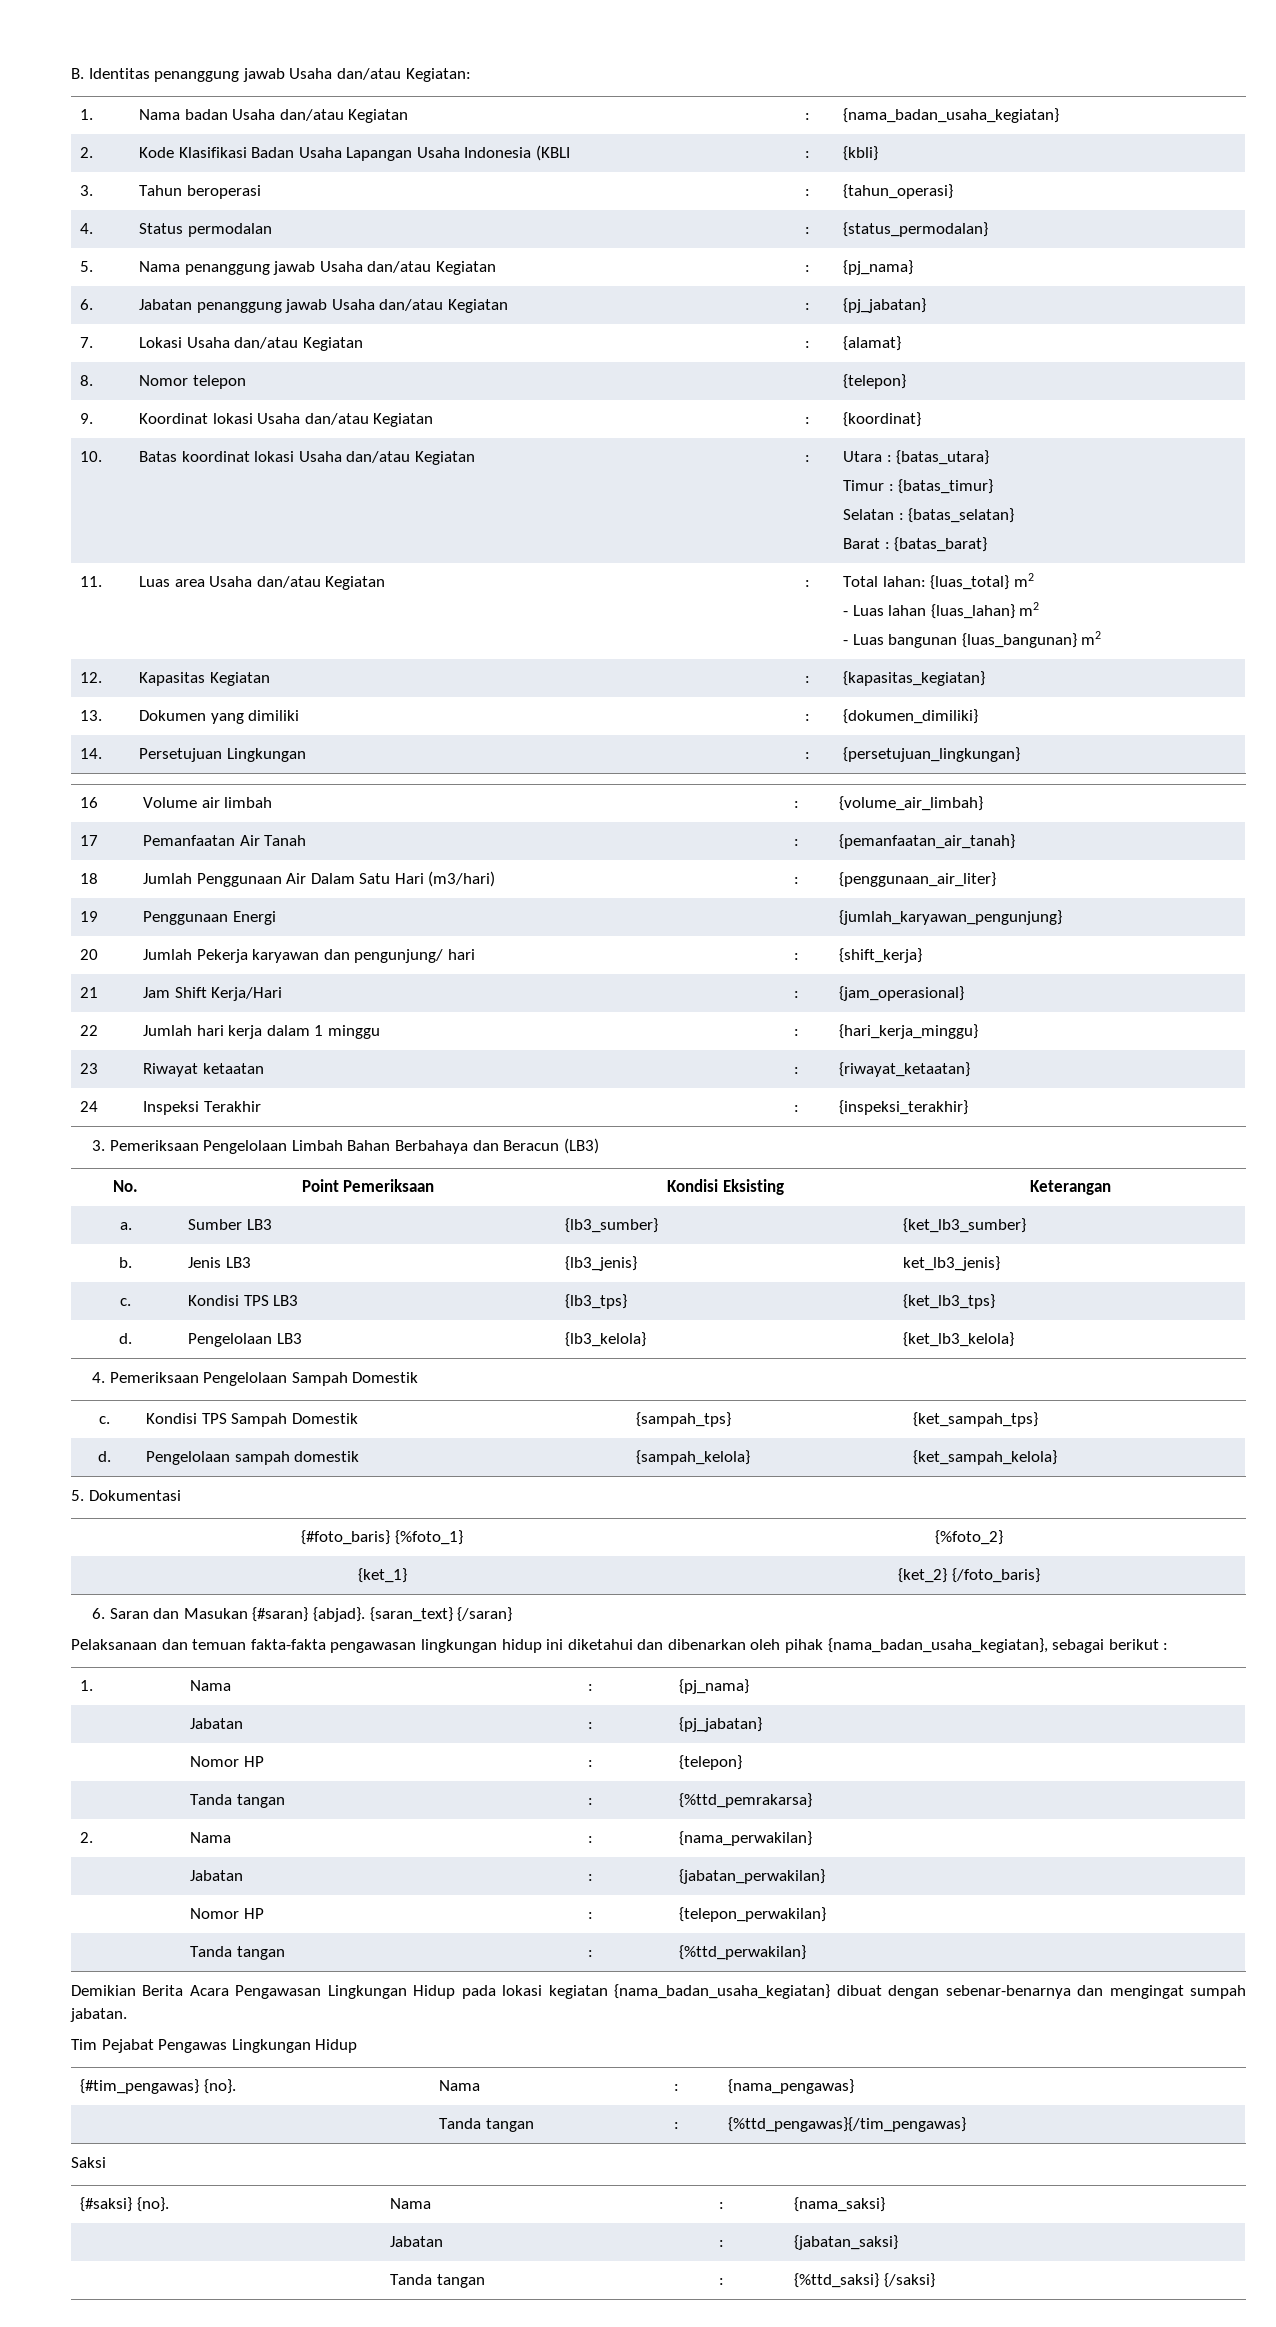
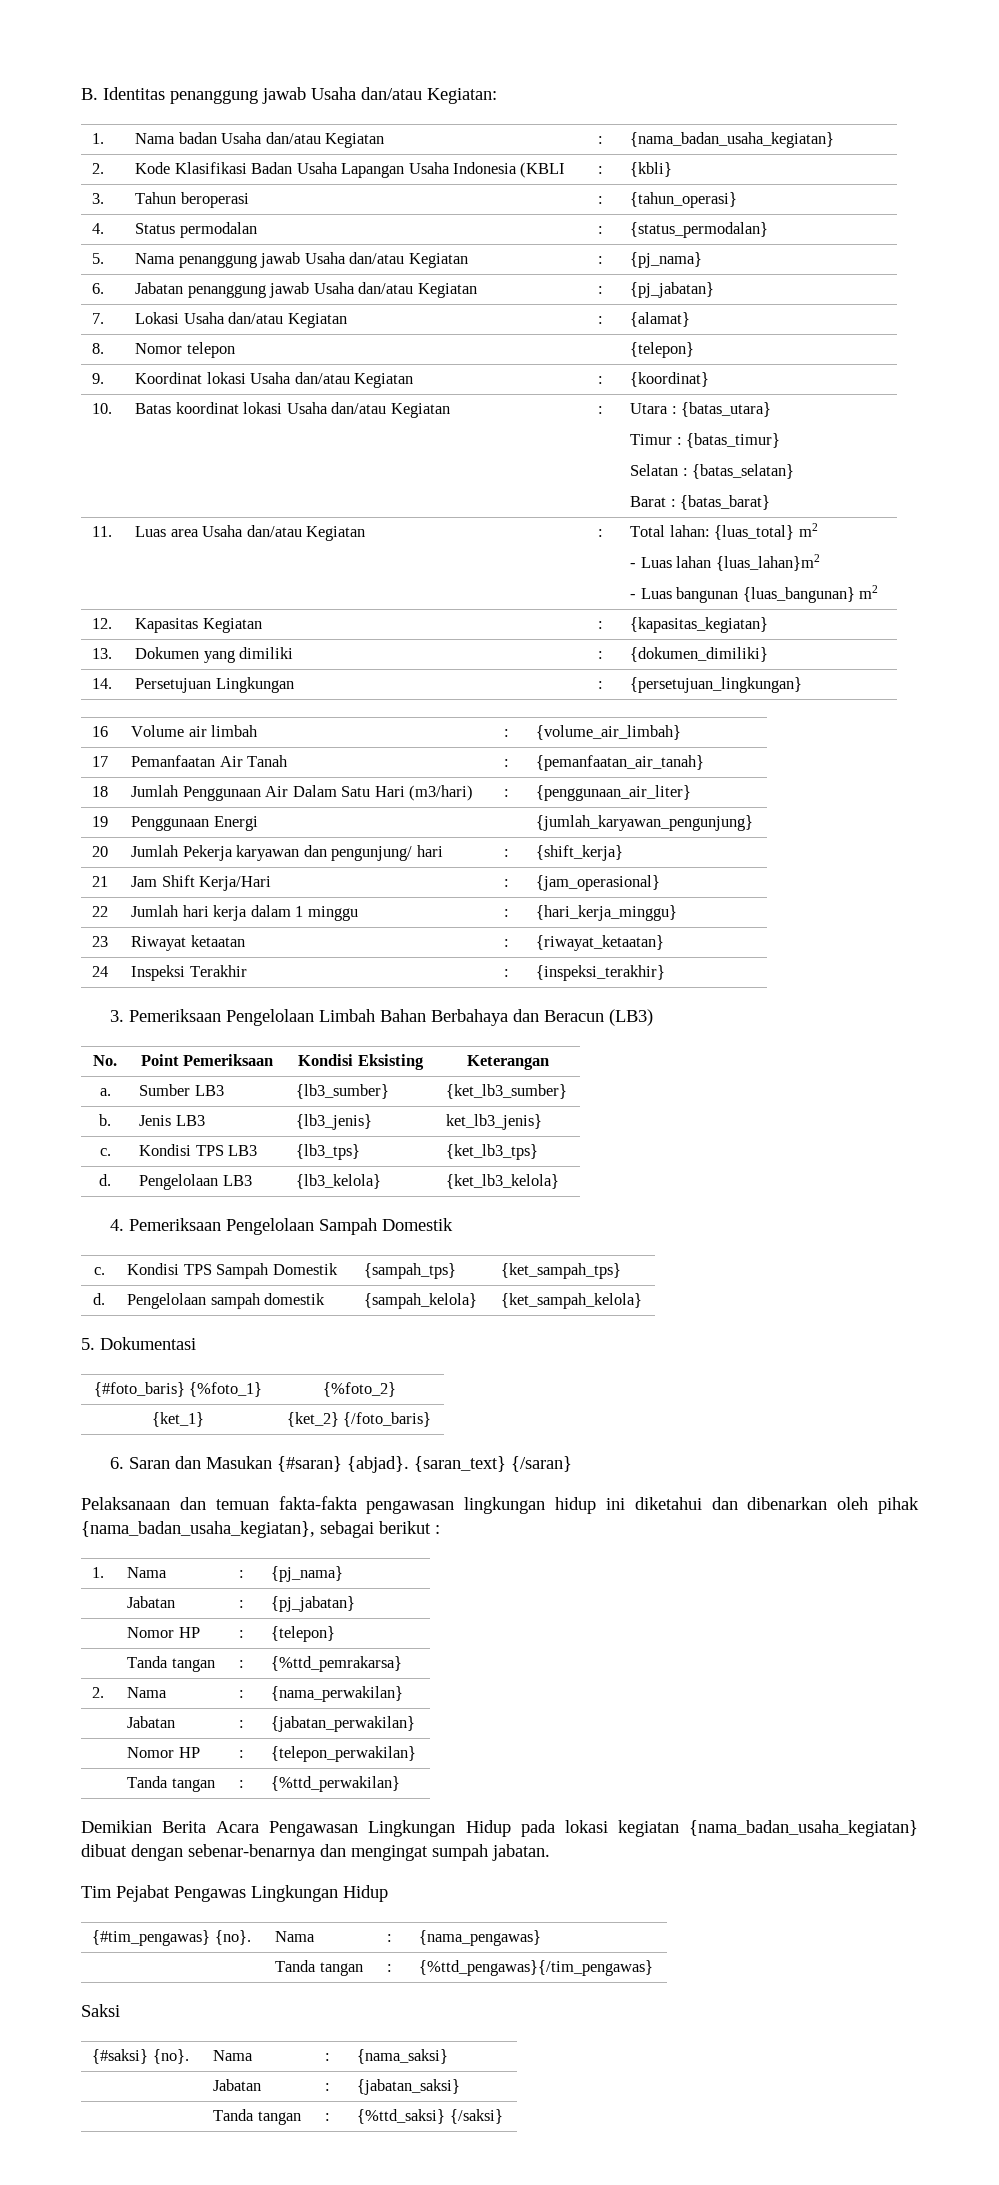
[930,602,1040,619] {luas_lahan} m2 -> [715,554,820,571] {luas_lahan}m2

